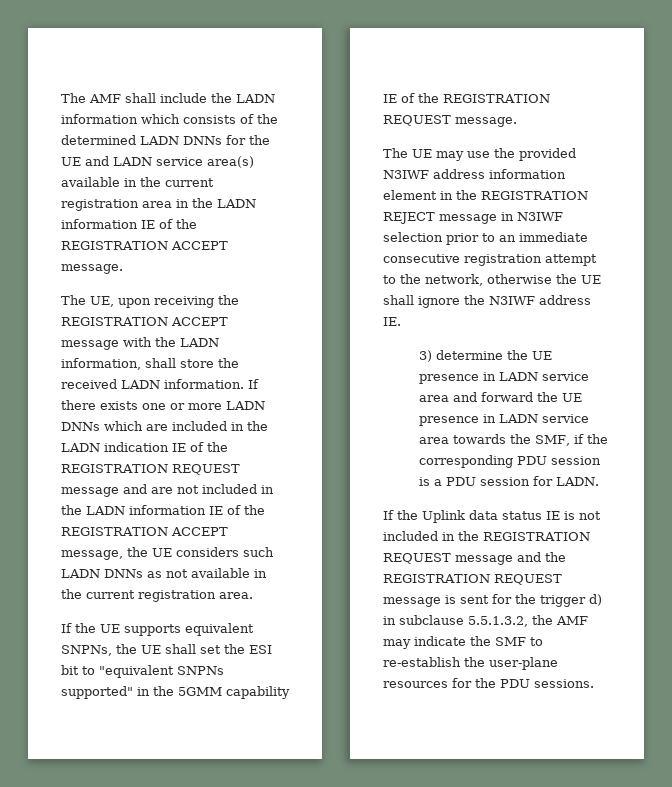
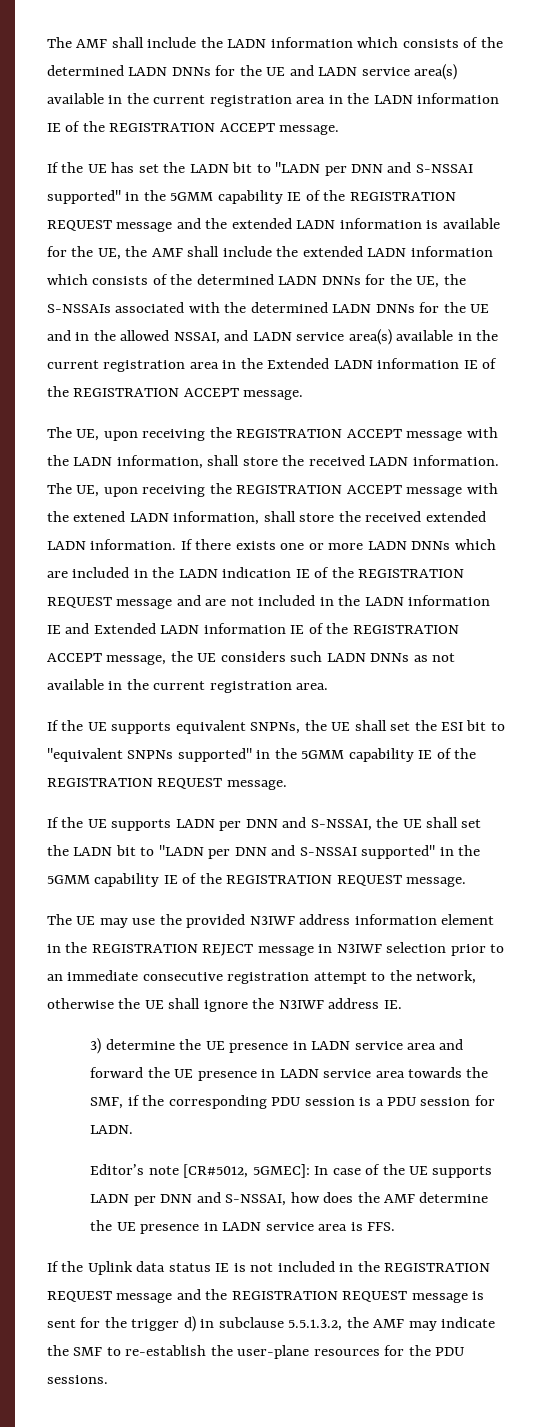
(123, 269) none -> [47,162,473,176] [47,190,456,204] [47,218,500,232] [47,246,493,260] [47,274,466,288] [47,302,490,313] [47,329,499,345] [47,358,498,372] [47,386,304,400] // If the UE has set the LADN bit to "LADN per DNN and S-NSSAI supported" in the 5GMM capability IE of the REGISTRATION REQUEST message and the extended LADN information is available for the UE, the AMF shall include the extended LADN information which consists of the determined LADN DNNs for the UE, the S-NSSAIs associated with the determined LADN DNNs for the UE and in the allowed NSSAI, and LADN service area(s) available in the current registration area in the Extended LADN information IE of the REGISTRATION ACCEPT message.
(244, 384) none -> [47,483,498,497] [47,511,486,525] [47,539,177,550] The UE, upon receiving the REGISTRATION ACCEPT message with the extened LADN information, shall store the received extended LADN information.
(223, 510) none -> [65,623,305,634] and Extended LADN information IE
(517, 122) none -> [47,817,482,831] [47,845,481,859] [47,873,467,887] // If the UE supports LADN per DNN and S-NSSAI, the UE shall set the LADN bit to "LADN per DNN and S-NSSAI supported" in the 5GMM capability IE of the REGISTRATION REQUEST message.
(600, 481) none -> [90,1164,493,1178] [90,1192,489,1206] [90,1220,395,1234] // Editor’s note [CR#5012, 5GMEC]: In case of the UE supports LADN per DNN and S-NSSAI, how does the AMF determine the UE presence in LADN service area is FFS.

